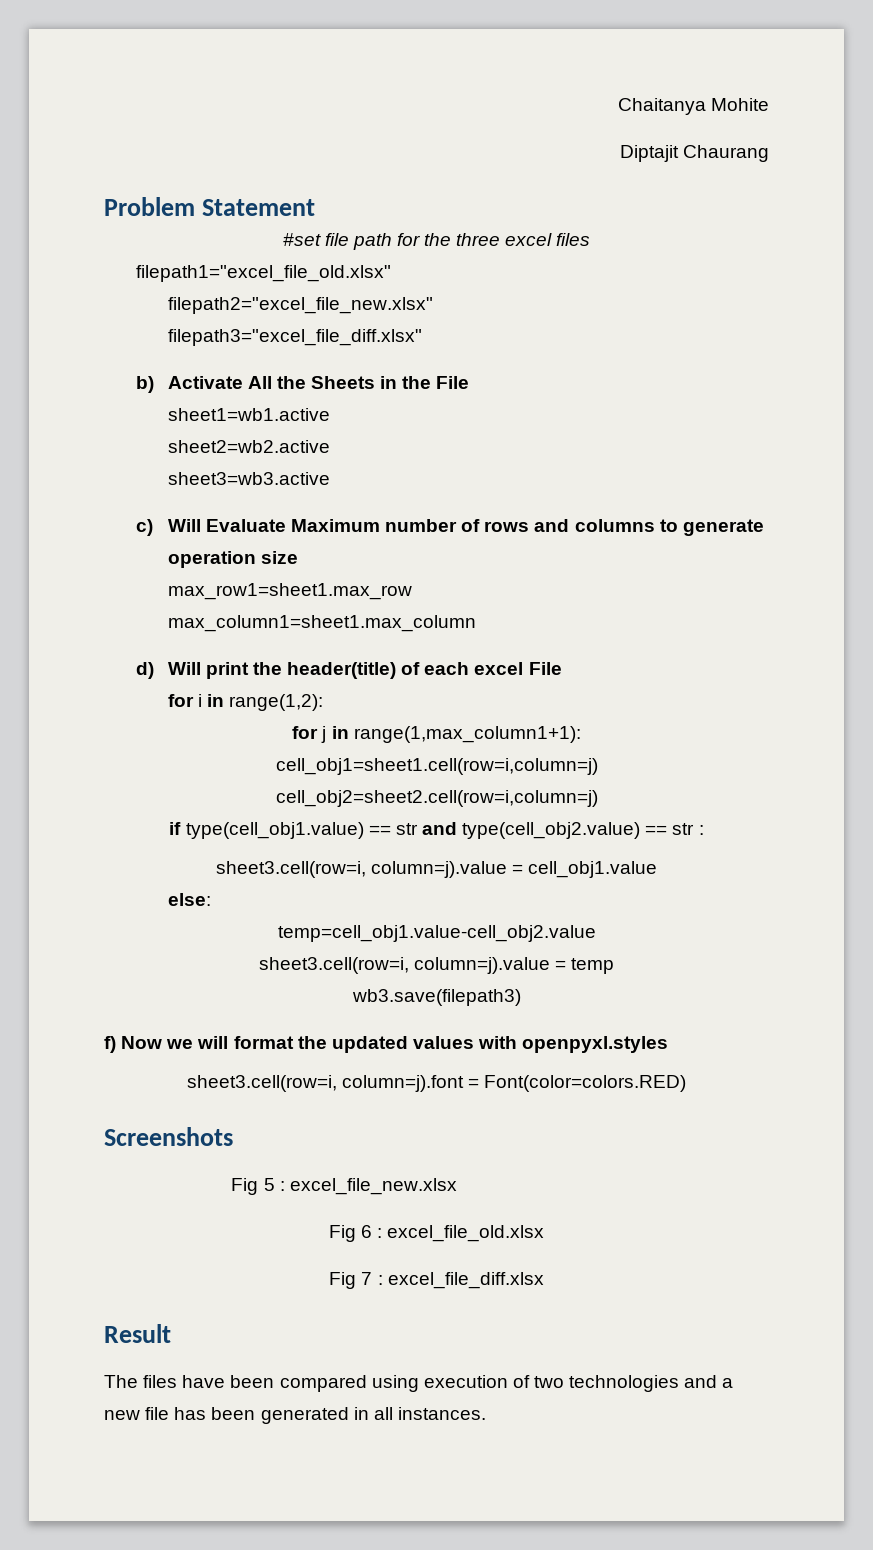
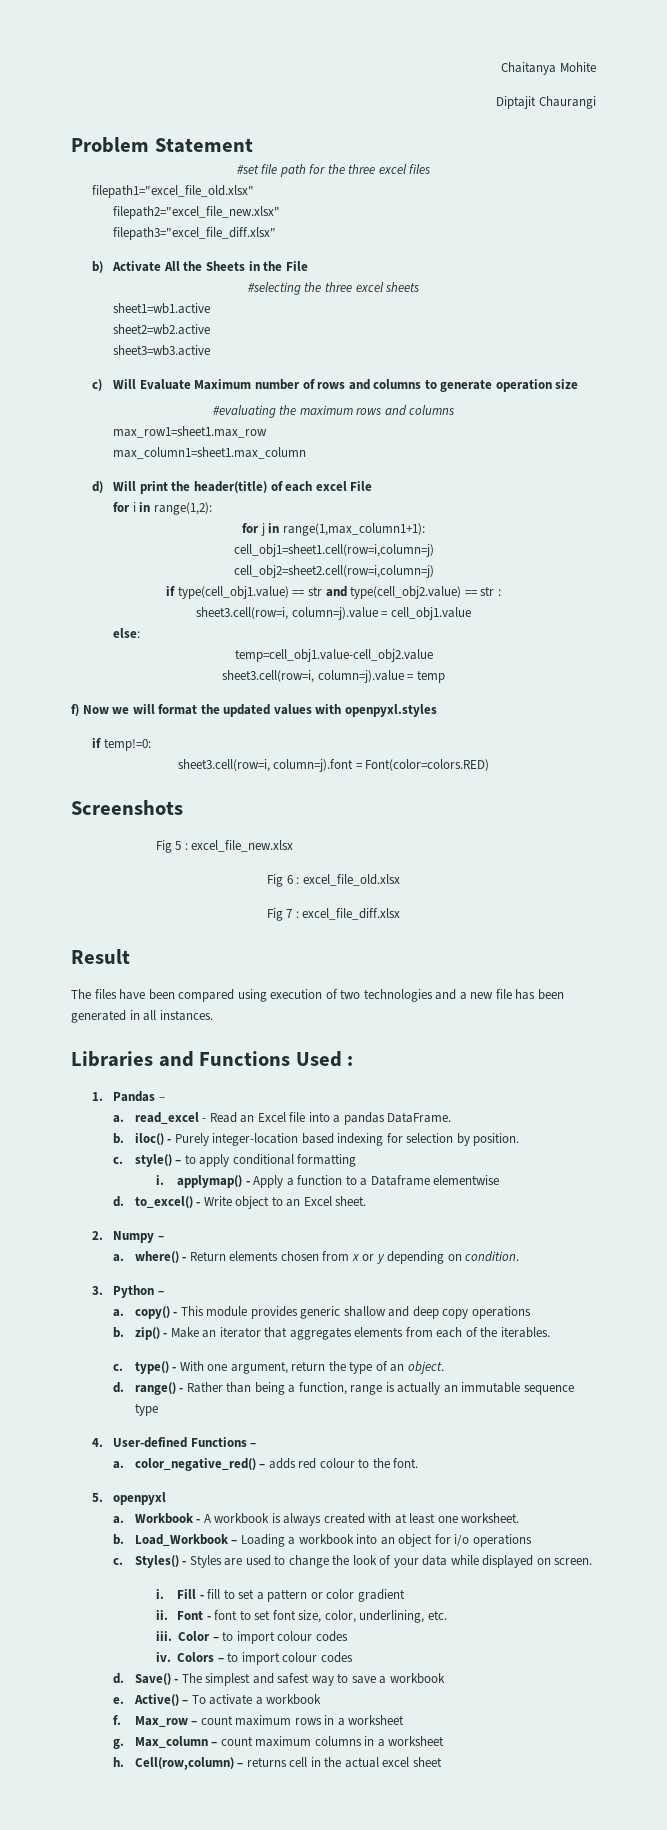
[683,145,769,162] Chaurang -> [539,96,596,109] Chaurangi
(470, 382) none -> [247,282,420,295] // #selecting the three excel sheets
(298, 557) none -> [212,405,455,418] // #evaluating the maximum rows and columns
[351,989,521,1006] // wb3.save(filepath3) -> (445, 676) none
(669, 1044) none -> [92,738,151,751] // if temp!=0:
(486, 1413) none -> [71,1051,354,1067] [92,1091,165,1102] [113,1112,452,1125] [113,1133,520,1146] [113,1154,357,1167] [155,1175,500,1188] [113,1196,367,1209] [92,1231,164,1243] [113,1251,520,1264] [92,1285,164,1298] [113,1306,531,1319] [113,1327,550,1340] [113,1361,444,1374] [113,1382,574,1395] [134,1403,158,1416] [92,1437,257,1448] [113,1458,419,1471] [92,1492,167,1505] [113,1513,520,1526] [113,1534,532,1547] [113,1555,593,1568] [155,1589,405,1602] [155,1610,447,1623] [155,1631,348,1644] [155,1652,353,1665] [113,1673,445,1686] [113,1694,322,1706] [113,1715,405,1727] [113,1736,445,1749] [113,1757,442,1770] // Libraries and Functions Used : // 1. Pandas – // a. read_excel - Read an Excel file into a pandas DataFrame. // b. iloc() - Purely integer-location based indexing for selection by position. // c. style() – to apply conditional formatting // i. applymap() - Apply a function to a Dataframe elementwise // d. to_excel() - Write object to an Excel sheet. // 2. Numpy – // a. where() - Return elements chosen from x or y depending on condition. // 3. Python – // a. copy() - This module provides generic shallow and deep copy operations // b. zip() - Make an iterator that aggregates elements from each of the iterables. // c. type() - With one argument, return the type of an object. // d. range() - Rather than being a function, range is actually an immutable sequence type // 4. User-defined Functions – // a. color_negative_red() – adds red colour to the font. // 5. openpyxl // a. Workbook - A workbook is always created with at least one worksheet. // b. Load_Workbook – Loading a workbook into an object for i/o operations // c. Styles() - Styles are used to change the look of your data while displayed on screen. // i. Fill - fill to set a pattern or color gradient // ii. Font - font to set font size, color, underlining, etc. // iii. Color – to import colour codes // iv. Colors – to import colour codes // d. Save() - The simplest and safest way to save a workbook // e. Active() – To activate a workbook // f. Max_row – count maximum rows in a worksheet // g. Max_column – count maximum columns in a worksheet // h. Cell(row,column) – returns cell in the actual excel sheet

